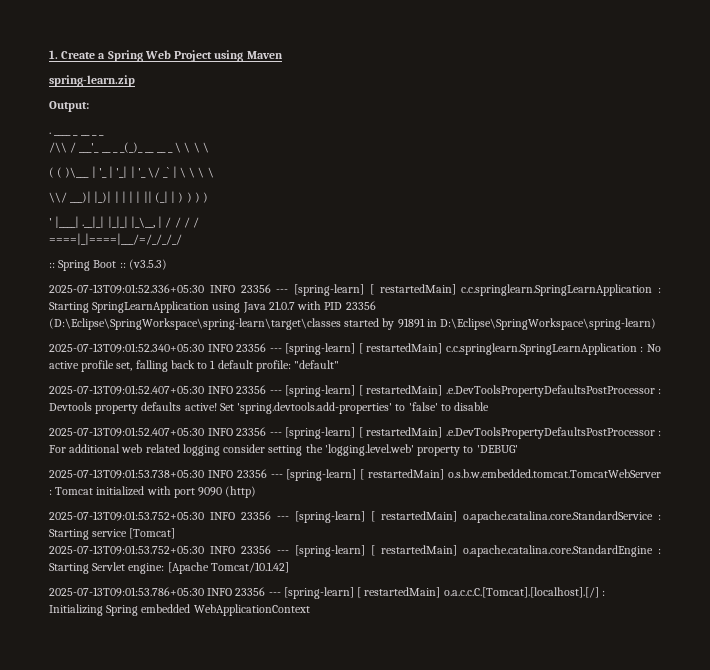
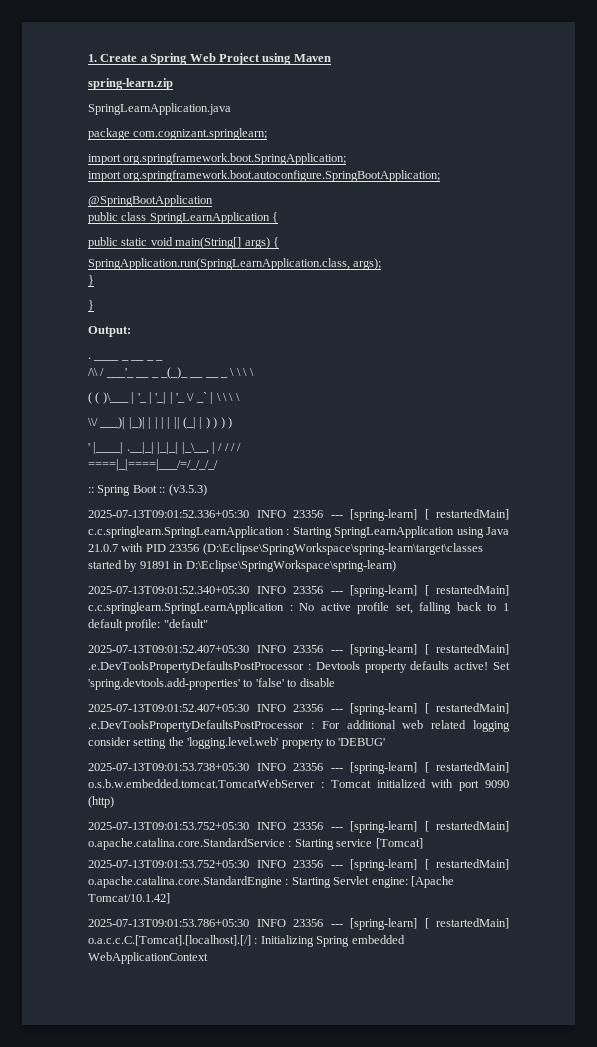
(135, 81) none -> [88,103,231,115] [88,128,268,140] [88,153,347,165] [88,170,441,182] [88,195,213,207] [88,212,279,224] [88,237,279,249] [88,258,382,270] [88,275,94,286] [88,300,94,311] // SpringLearnApplication.java // package com.cognizant.springlearn; // import org.springframework.boot.SpringApplication; // import org.springframework.boot.autoconfigure.SpringBootApplication; // @SpringBootApplication // public class SpringLearnApplication { // public static void main(String[] args) { // SpringApplication.run(SpringLearnApplication.class, args); // } // }

